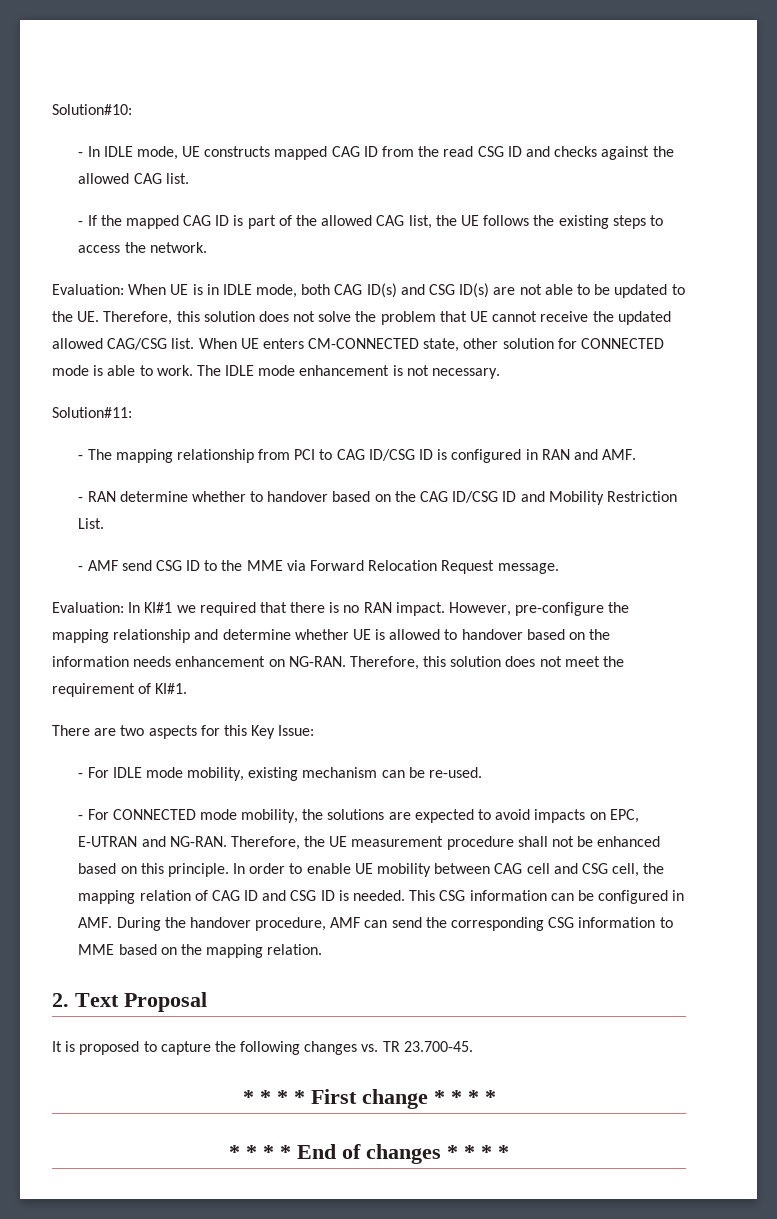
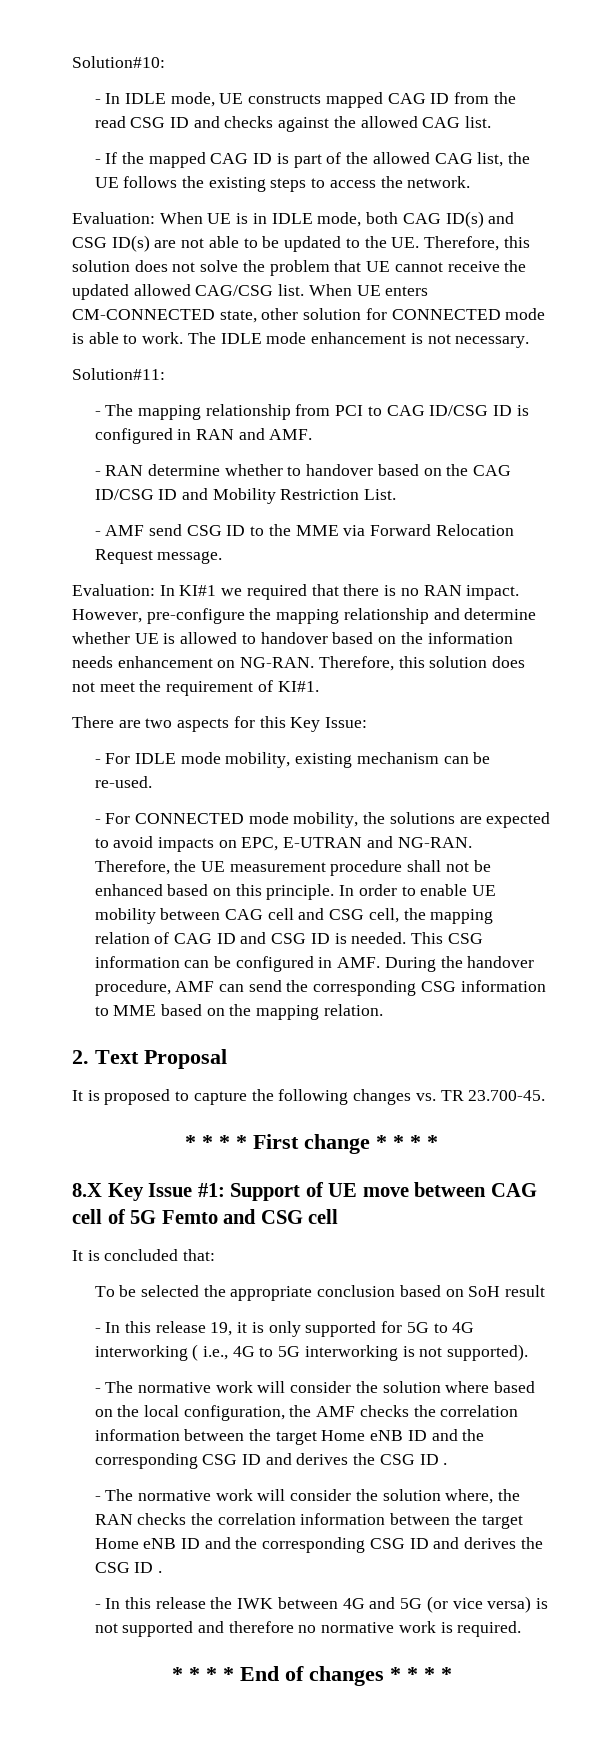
(496, 1097) none -> [72,1182,537,1201] [72,1209,339,1224] [72,1249,216,1261] [94,1285,546,1301] [94,1321,475,1337] [94,1344,529,1361] [94,1381,536,1393] [94,1405,519,1421] [94,1429,485,1445] [94,1453,448,1469] [94,1489,521,1504] [94,1513,523,1529] [94,1537,543,1553] [94,1562,162,1573] [94,1596,548,1613] [94,1621,522,1637] // 8.X Key Issue #1: Support of UE move between CAG cell of 5G Femto and CSG cell // It is concluded that: // To be selected the appropriate conclusion based on SoH result // - In this release 19, it is only supported for 5G to 4G interworking ( i.e., 4G to 5G interworking is not supported). // - The normative work will consider the solution where based on the local configuration, the AMF checks the correlation information between the target Home eNB ID and the corresponding CSG ID and derives the CSG ID . // - The normative work will consider the solution where, the RAN checks the correlation information between the target Home eNB ID and the corresponding CSG ID and derives the CSG ID . // - In this release the IWK between 4G and 5G (or vice versa) is not supported and therefore no normative work is required.

